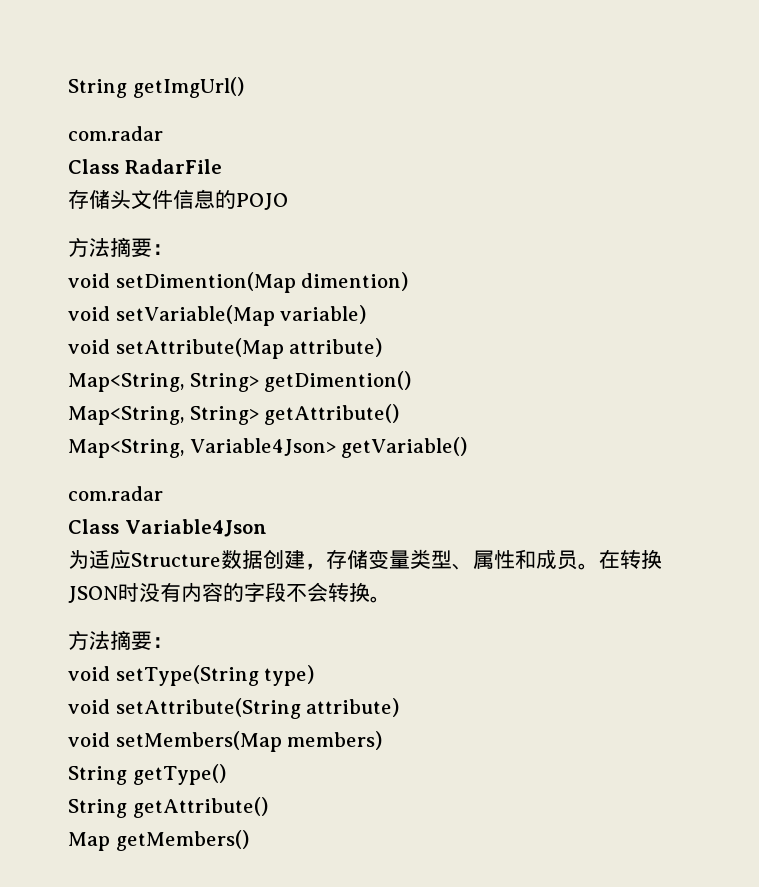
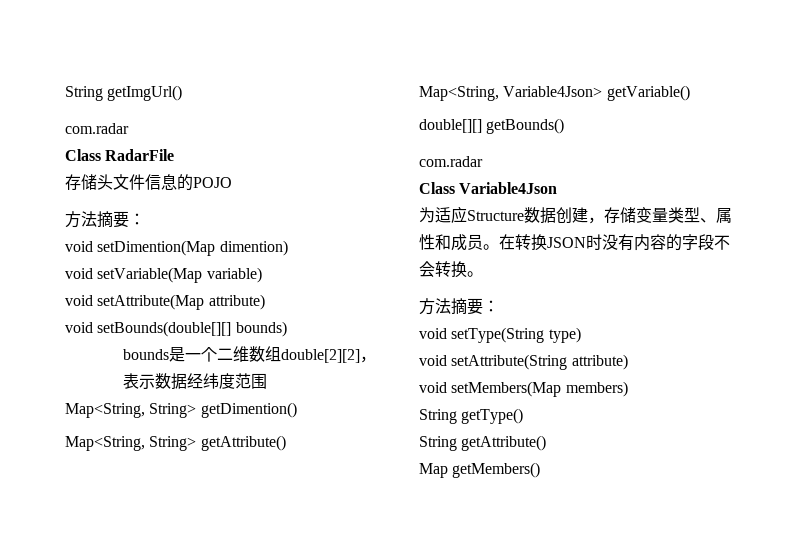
(383, 347) none -> [65,321,287,337] [122,346,376,363] [122,373,267,390] // void setBounds(double[][] bounds) // bounds是一个二维数组double[2][2]，表示数据经纬度范围
(468, 447) none -> [419,118,565,134] // double[][] getBounds()

